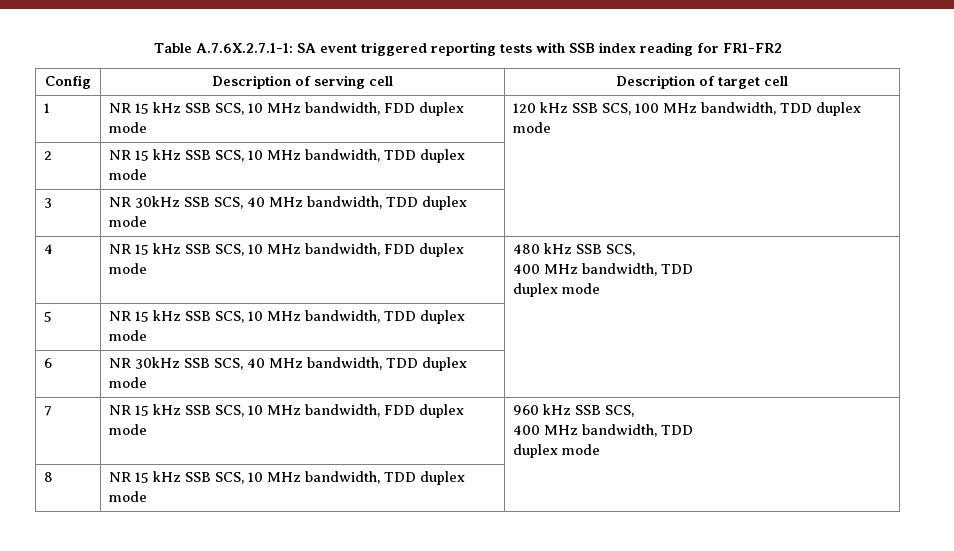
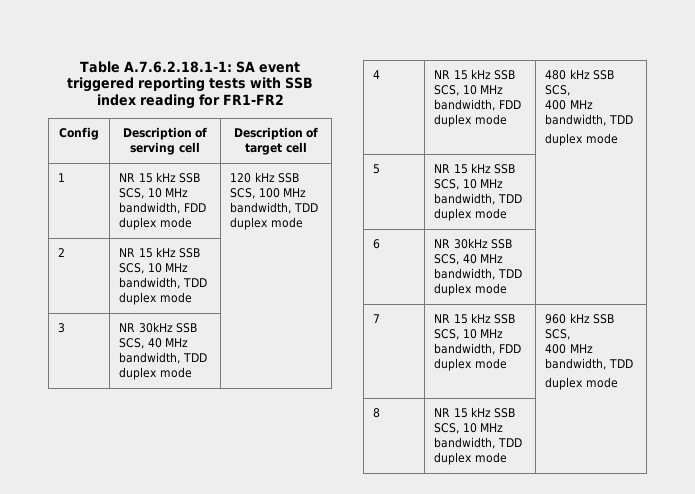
[195,43,293,53] A.7.6X.2.7.1-1: -> [123,61,232,73] A.7.6.2.18.1-1:

